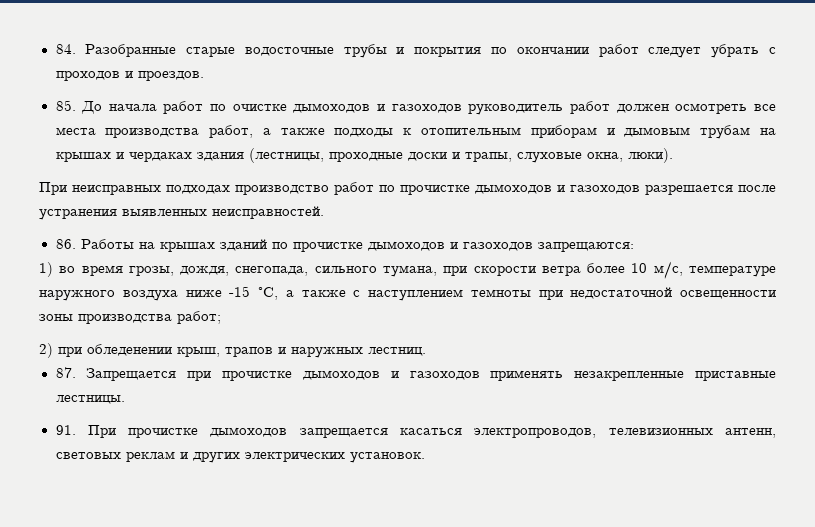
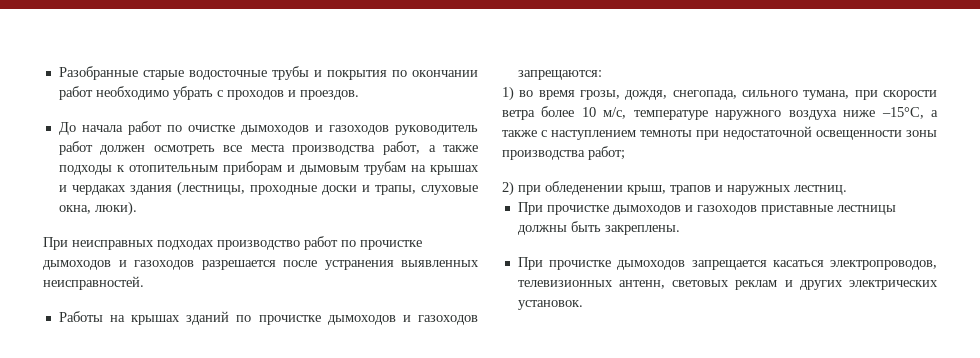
[55,44,76,54] 84. -> (58, 73) none
[648,47,702,58] следует -> [95,86,169,100] необходимо
[55,100,76,111] 85. -> (359, 95) none
[55,239,76,249] 86. -> (144, 283) none
[229,286,278,300] -15 °C, -> [881,107,924,119] –15°C,
[55,367,776,381] [55,395,125,404] [55,425,76,435] 87. Запрещается при прочистке дымоходов и газоходов применять незакрепленные приставные лестницы. // 91. -> [517,202,896,215] [517,221,680,235] При прочистке дымоходов и газоходов приставные лестницы должны быть закреплены. //

